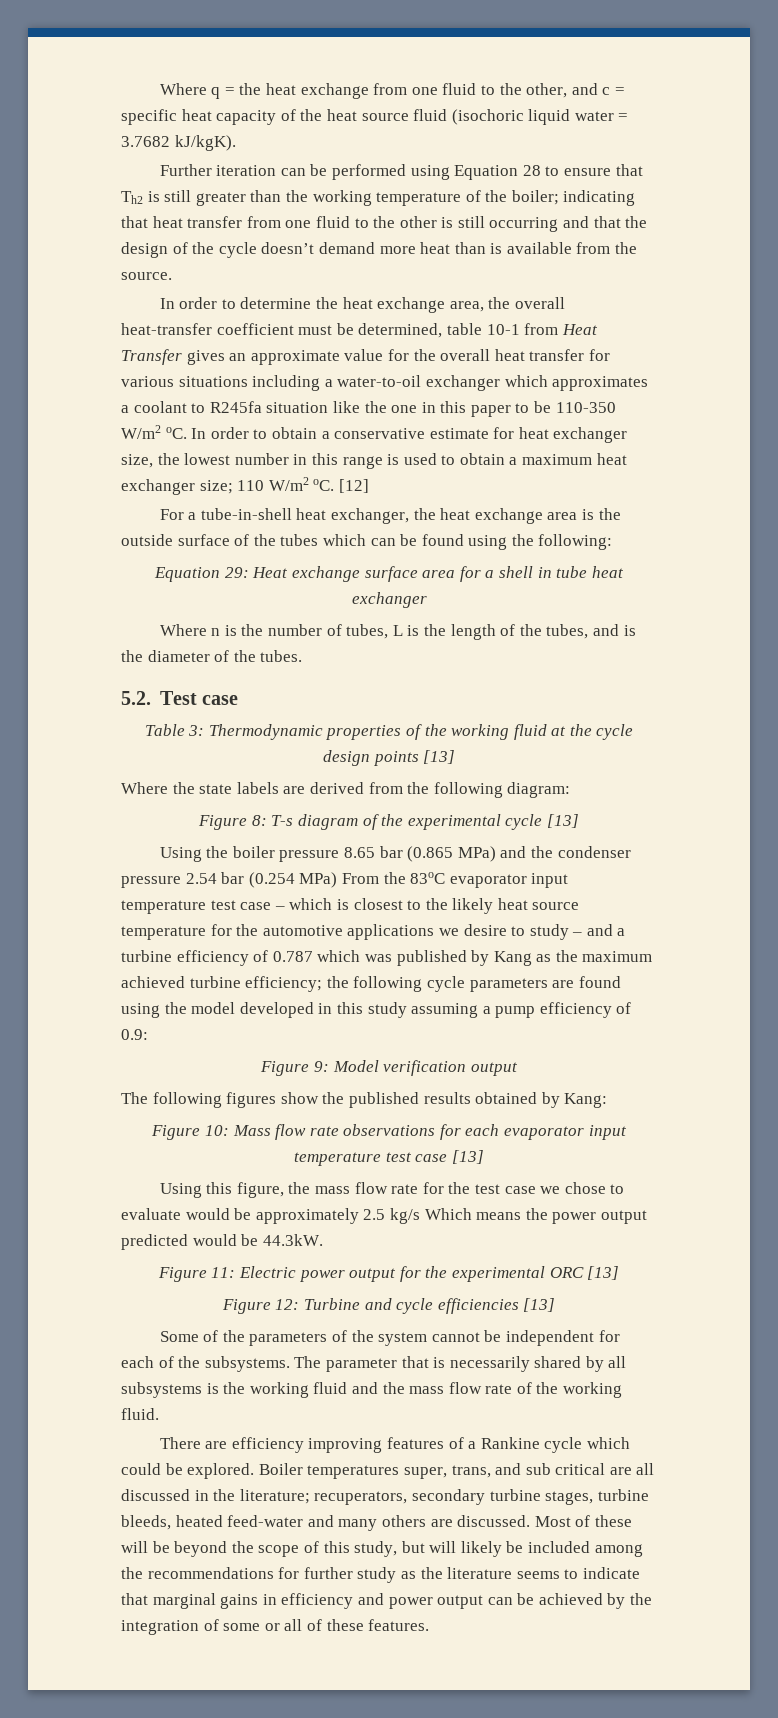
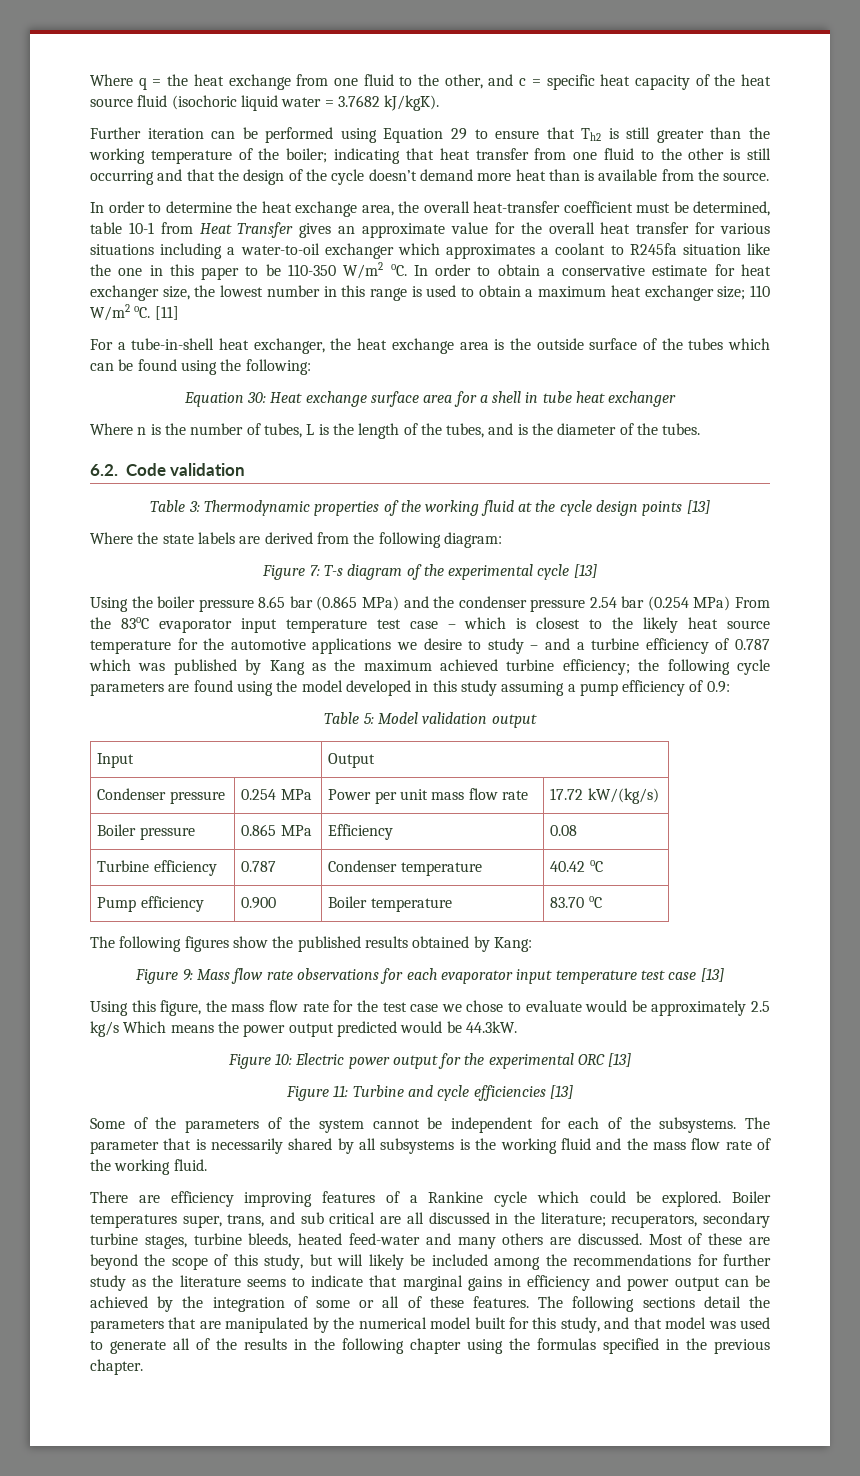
[522,165,541,176] 28 -> [450,128,467,140] 29
[338,479,369,493] [12] -> [154,306,179,320] [11]
[224,567,249,578] 29: -> [246,392,266,403] 30:
[121,691,238,705] 5.2. Test case -> [90,463,246,476] 6.2. Code validation
[251,815,267,826] 8: -> [309,565,320,576] 7:
[260,1060,518,1076] Figure 9: Model verification output -> [324,712,537,728] [97,753,135,768] [328,753,376,768] [97,788,225,804] [241,789,312,800] [328,788,528,804] [550,788,659,804] [97,824,195,840] [241,824,312,836] [328,824,394,840] [550,825,578,836] [97,860,217,876] [241,861,277,872] [328,860,482,876] [550,860,603,872] [97,896,204,912] [241,897,277,909] [328,896,452,912] [550,896,602,908] Table 5: Model validation output // Input | Output // Condenser pressure | 0.254 MPa | Power per unit mass flow rate | 17.72 kW/(kg/s) // Boiler pressure | 0.865 MPa | Efficiency | 0.08 // Turbine efficiency | 0.787 | Condenser temperature | 40.42 oC // Pump efficiency | 0.900 | Boiler temperature | 83.70 oC
[204,1125,229,1136] 10: -> [182,969,193,981] 9:
[211,1267,236,1278] 11: -> [274,1053,292,1065] 10:
[275,1299,300,1310] 12: -> [333,1085,349,1097] 11:
[121,1541,170,1553] will be -> [749,1237,771,1245] are
(430, 1625) none -> [538,1296,770,1312] [90,1317,770,1333] [90,1338,770,1354] [90,1359,143,1375] The following sections detail the parameters that are manipulated by the numerical model built for this study, and that model was used to generate all of the results in the following chapter using the formulas specified in the previous chapter.

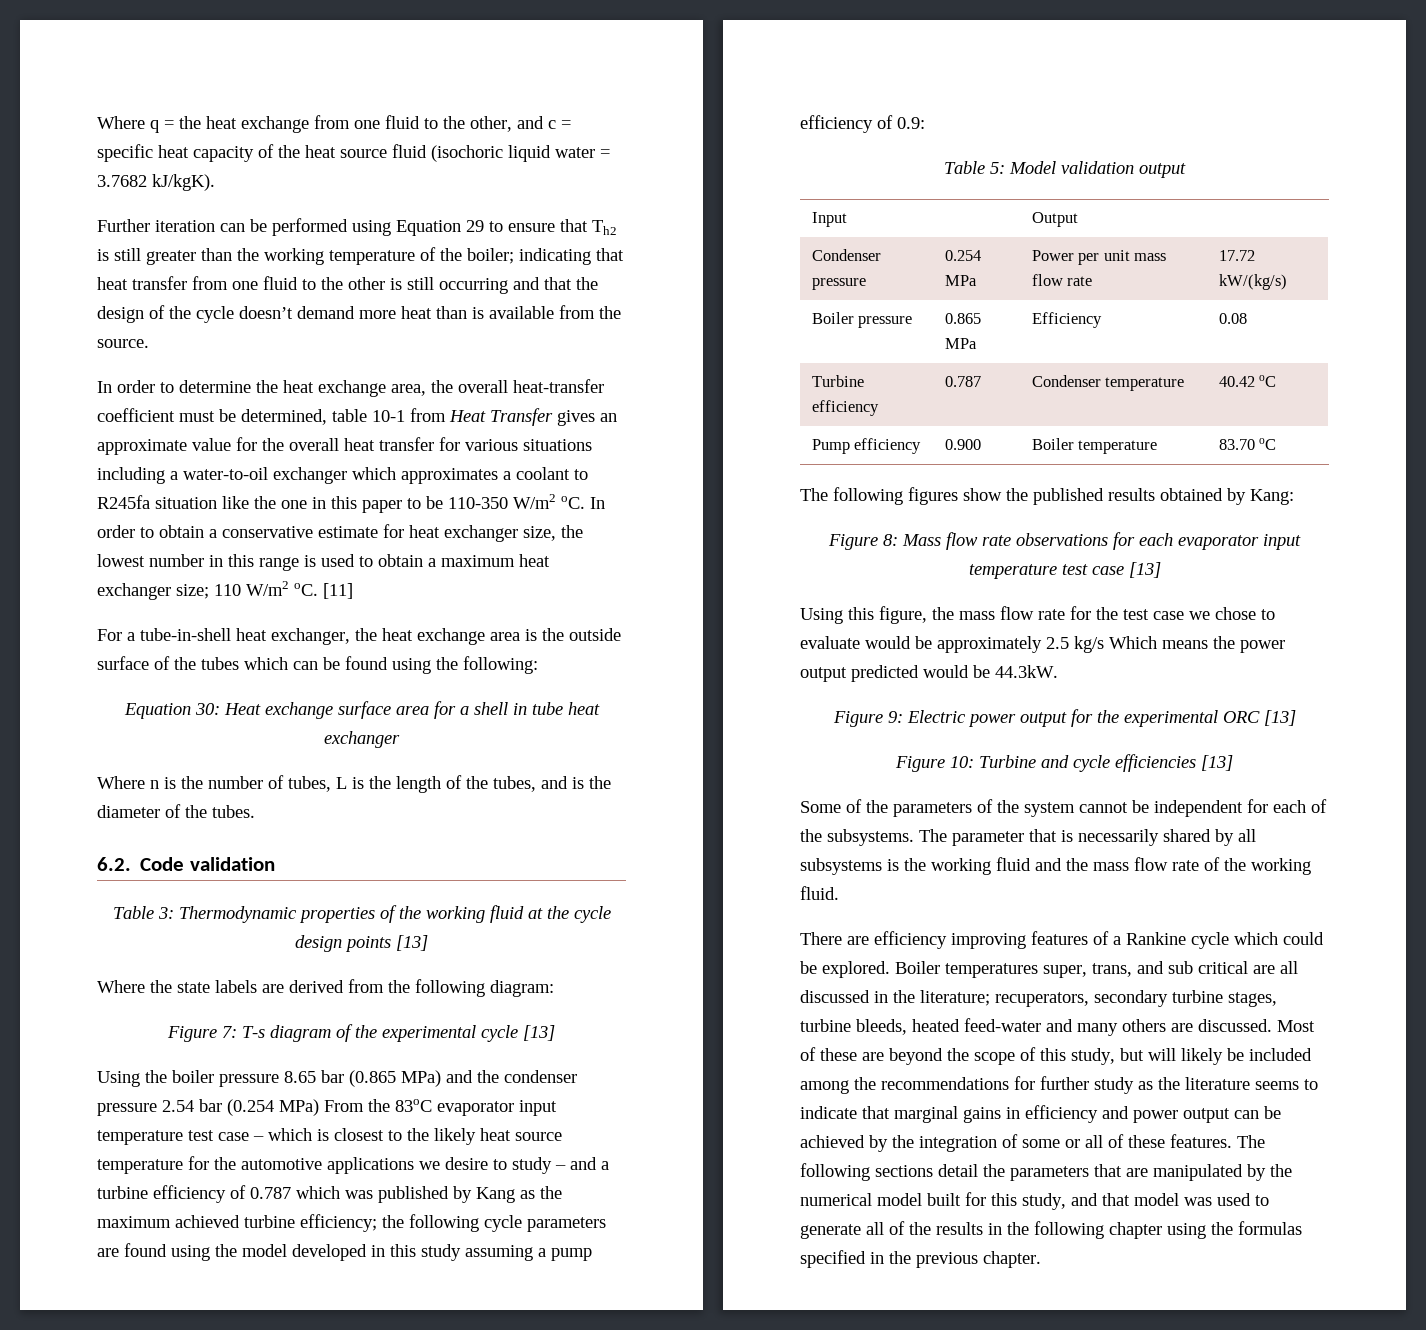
[182,969,193,981] 9: -> [883,534,898,546] 8:
[274,1053,292,1065] 10: -> [887,711,903,723] 9:
[333,1085,349,1097] 11: -> [950,756,974,768] 10:

